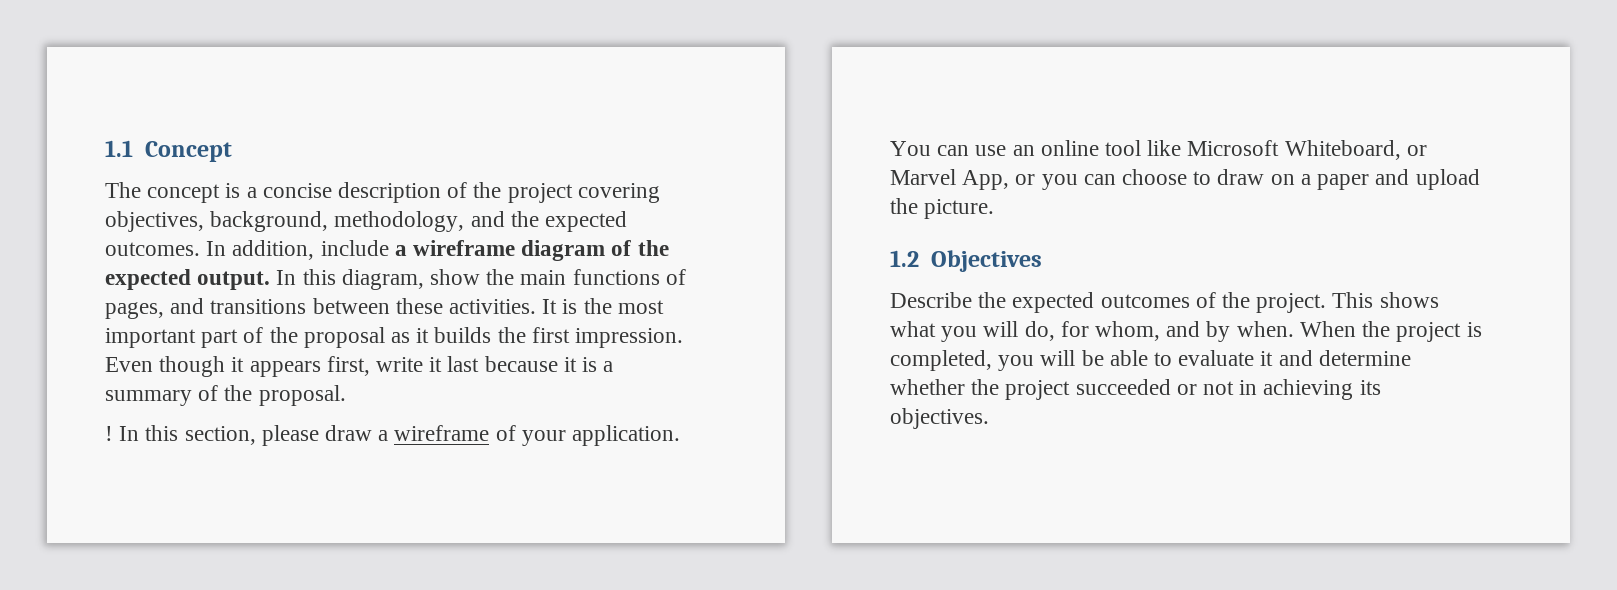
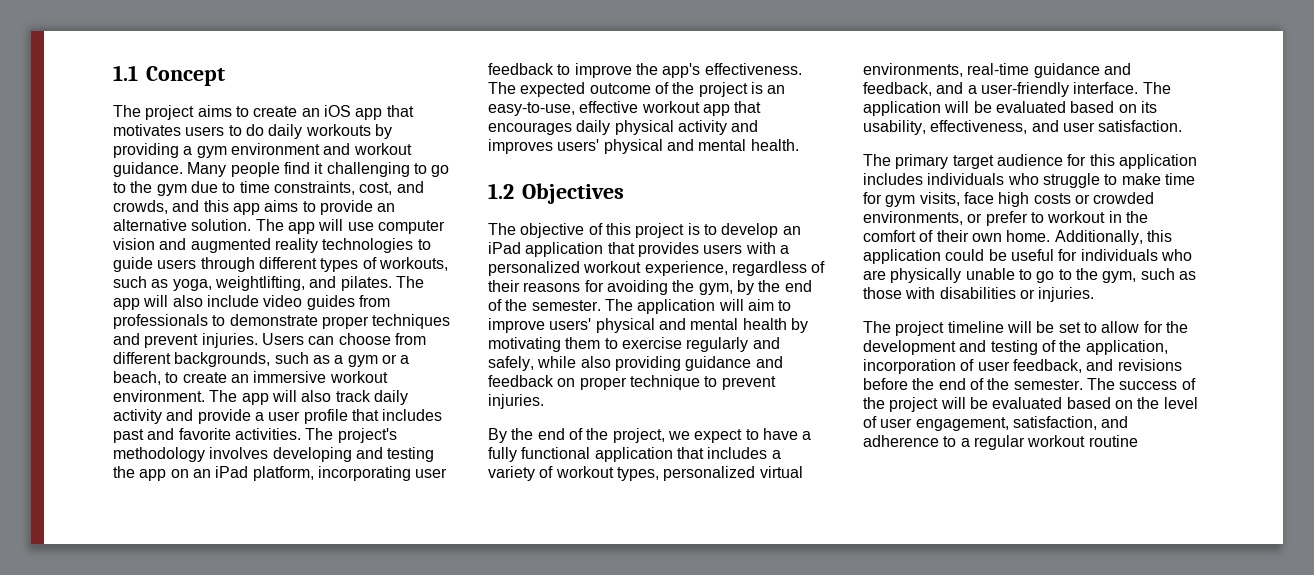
[147,182,660,203] [105,211,628,232] [105,240,669,261] [105,269,686,290] [105,298,664,319] [105,327,684,348] [105,356,614,377] [105,385,346,406] [105,425,681,446] [890,140,1427,160] [890,169,1480,190] [890,198,995,219] [890,250,1042,272] [890,292,1439,313] [890,321,1482,342] [890,350,1411,371] [890,379,1381,400] [890,408,989,429] concept is a concise description of the project covering objectives, background, methodology, and the expected outcomes. In addition, include a wireframe diagram of the expected output. In this diagram, show the main functions of pages, and transitions between these activities. It is the most important part of the proposal as it builds the first impression. Even though it appears first, write it last because it is a summary of the proposal. // ! In this section, please draw a wireframe of your application. You can use an online tool like Microsoft Whiteboard, or Marvel App, or you can choose to draw on a paper and upload the picture. // 1.2 Objectives // Describe the expected outcomes of the project. This shows what you will do, for whom, and by when. When the project is completed, you will be able to evaluate it and determine whether the project succeeded or not in achieving its objectives. -> [145,105,414,120] [113,124,392,139] [113,143,412,158] [113,162,450,177] [113,181,424,196] [113,200,396,215] [113,219,445,234] [113,238,431,253] [113,257,448,272] [113,276,424,291] [113,295,390,310] [113,314,451,329] [113,333,426,348] [113,352,410,367] [113,371,388,385] [113,390,408,405] [113,409,443,424] [113,428,397,443] [113,447,435,462] [113,466,448,481] [488,63,802,78] [488,82,786,97] [488,101,762,116] [488,120,759,135] [488,139,799,154] [488,183,624,204] [488,223,801,238] [488,242,789,257] [488,261,826,276] [488,280,812,295] [488,299,792,314] [488,318,808,333] [488,337,780,352] [488,356,783,371] [488,375,776,390] [488,394,544,409] [488,428,812,443] [488,447,781,462] [488,466,803,481] [863,63,1131,78] [863,82,1171,97] [863,101,1157,116] [863,120,1183,135] [863,154,1197,169] [863,173,1195,188] [863,192,1155,207] [863,211,1148,226] [863,230,1172,245] [863,249,1192,264] [863,268,1196,283] [863,287,1095,302] [863,321,1188,336] [863,340,1168,355] [863,359,1182,374] [863,378,1196,390] [863,397,1198,412] [863,416,1129,431] [863,435,1138,450] project aims to create an iOS app that motivates users to do daily workouts by providing a gym environment and workout guidance. Many people find it challenging to go to the gym due to time constraints, cost, and crowds, and this app aims to provide an alternative solution. The app will use computer vision and augmented reality technologies to guide users through different types of workouts, such as yoga, weightlifting, and pilates. The app will also include video guides from professionals to demonstrate proper techniques and prevent injuries. Users can choose from different backgrounds, such as a gym or a beach, to create an immersive workout environment. The app will also track daily activity and provide a user profile that includes past and favorite activities. The project's methodology involves developing and testing the app on an iPad platform, incorporating user feedback to improve the app's effectiveness. The expected outcome of the project is an easy-to-use, effective workout app that encourages daily physical activity and improves users' physical and mental health. // 1.2 Objectives // The objective of this project is to develop an iPad application that provides users with a personalized workout experience, regardless of their reasons for avoiding the gym, by the end of the semester. The application will aim to improve users' physical and mental health by motivating them to exercise regularly and safely, while also providing guidance and feedback on proper technique to prevent injuries. // By the end of the project, we expect to have a fully functional application that includes a variety of workout types, personalized virtual environments, real-time guidance and feedback, and a user-friendly interface. The application will be evaluated based on its usability, effectiveness, and user satisfaction. // The primary target audience for this application includes individuals who struggle to make time for gym visits, face high costs or crowded environments, or prefer to workout in the comfort of their own home. Additionally, this application could be useful for individuals who are physically unable to go to the gym, such as those with disabilities or injuries. // The project timeline will be set to allow for the development and testing of the application, incorporation of user feedback, and revisions before the end of the semester. The success of the project will be evaluated based on the level of user engagement, satisfaction, and adherence to a regular workout routine

